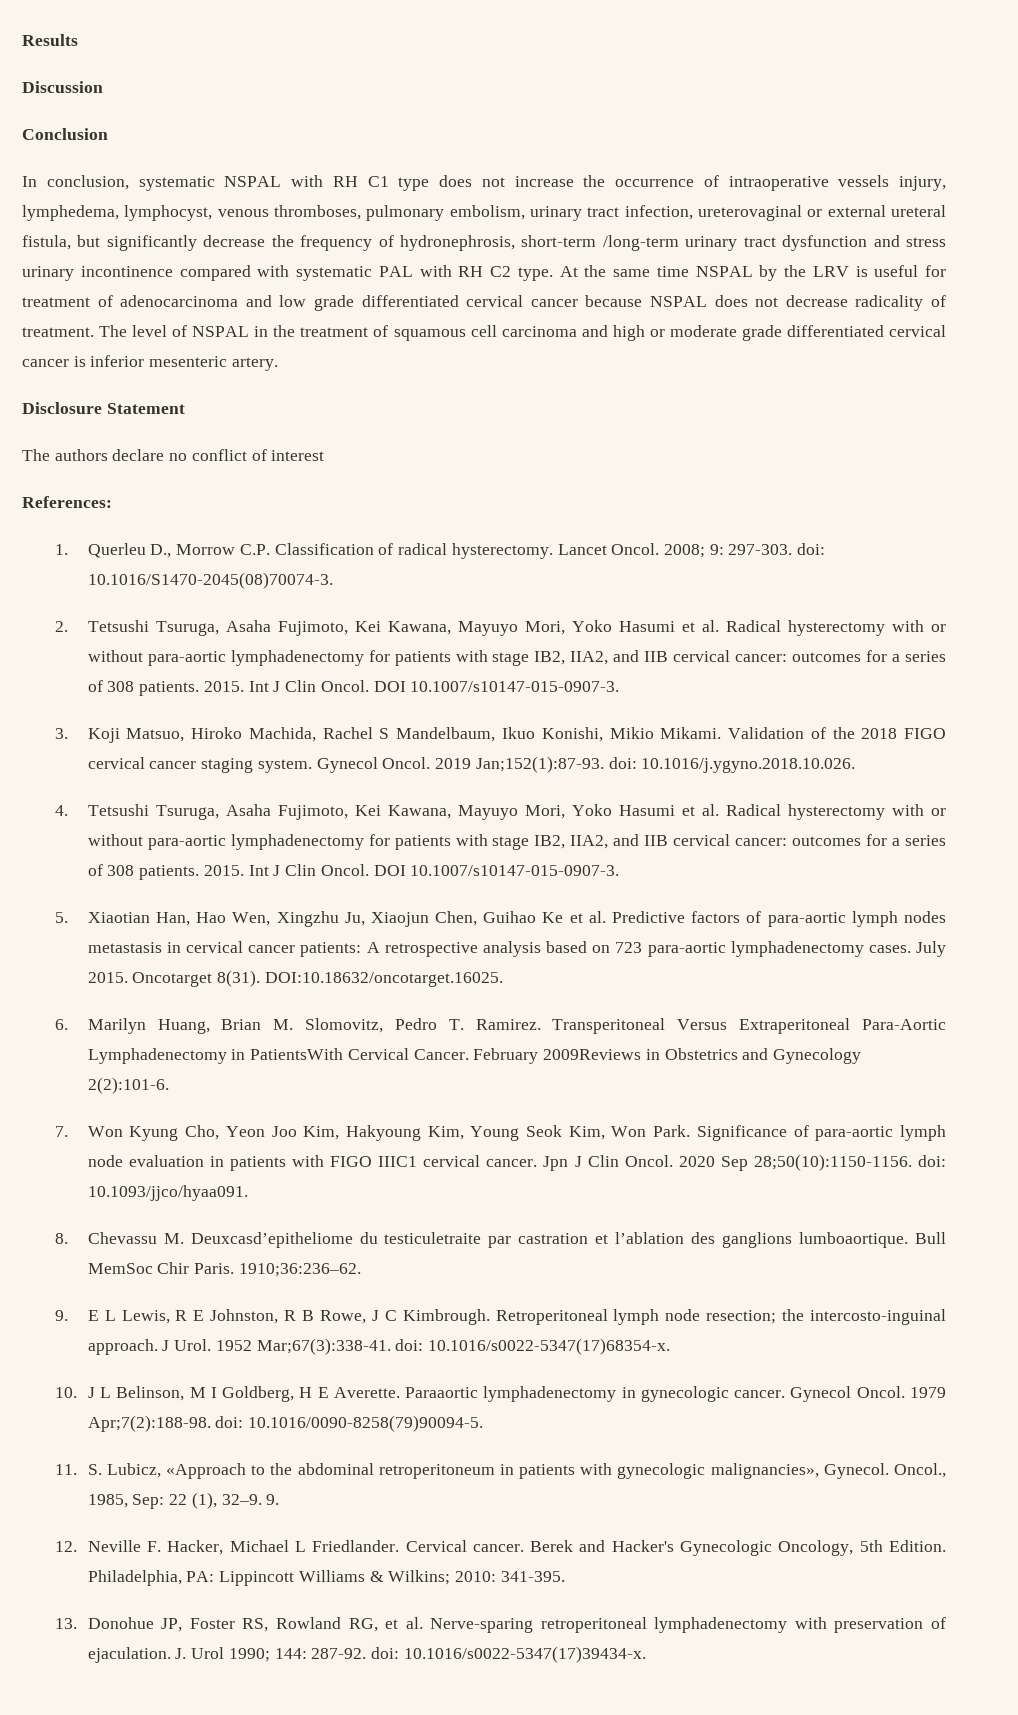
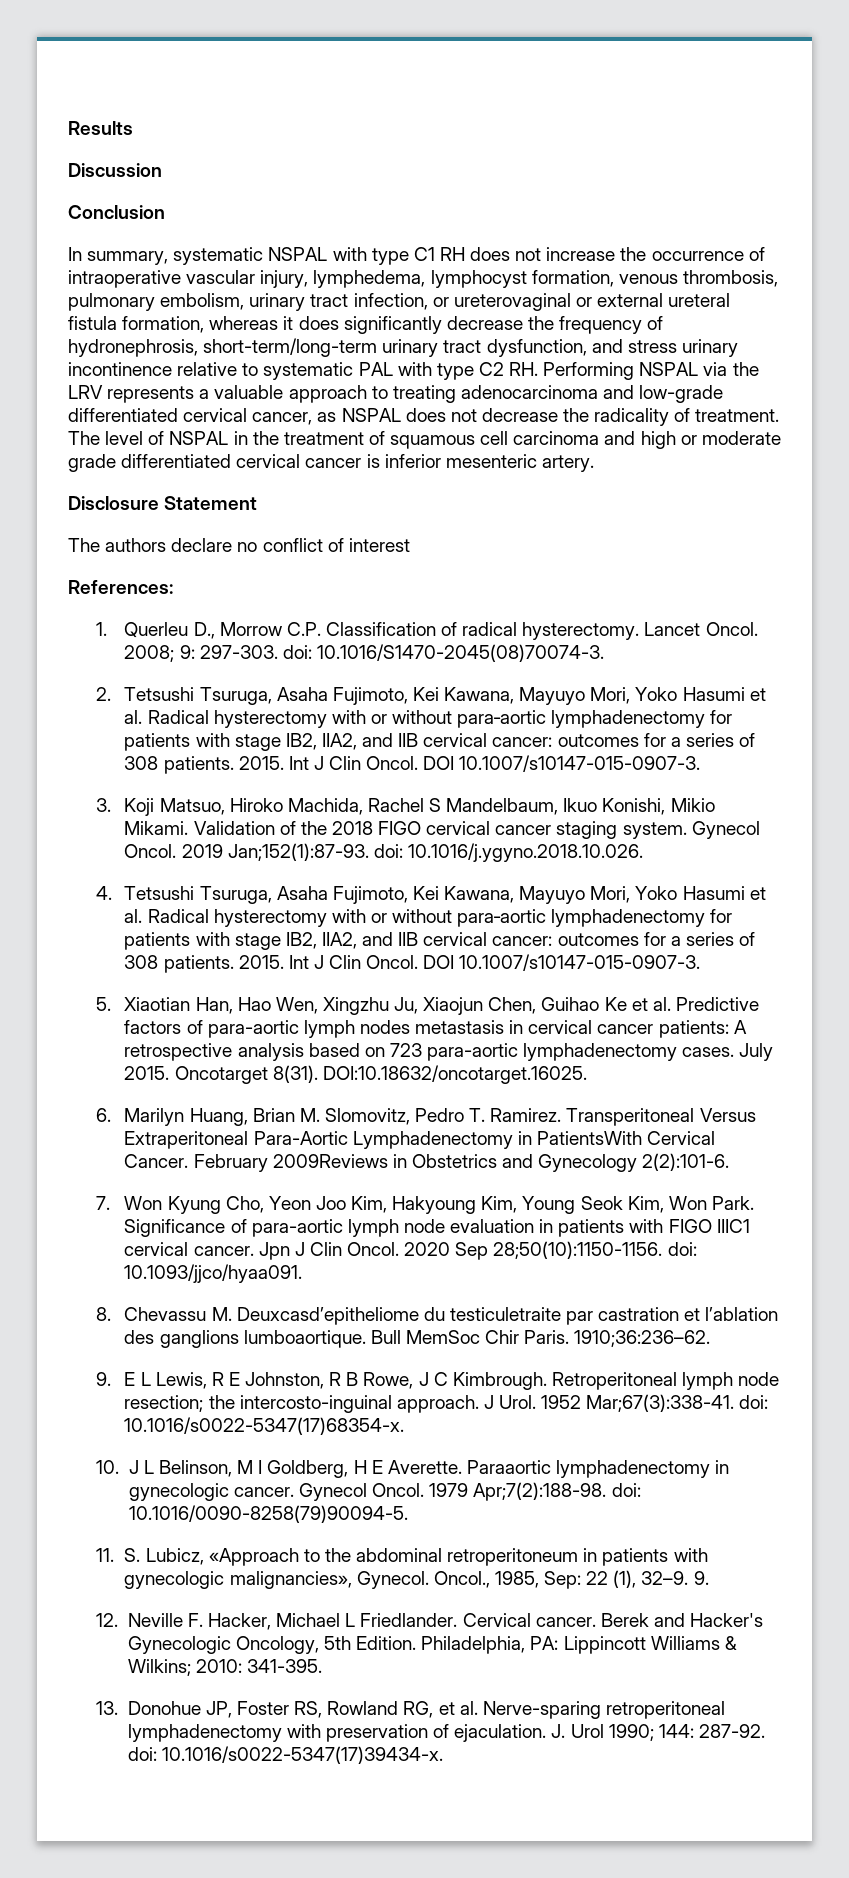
[46,175,129,190] conclusion, -> [87,251,169,265] summary,
[332,176,430,191] RH C1 type -> [371,247,465,265] type C1 RH
[838,175,890,187] vessels -> [186,270,256,284] vascular
[124,205,361,221] lymphocyst, venous thromboses, -> [430,270,778,288] lymphocyst formation, venous thrombosis,
(693, 212) none -> [432,297,449,307] or
[22,235,101,250] fistula, but -> [68,316,339,333] fistula formation, whereas it does
[521,235,868,251] short-term /long-term urinary tract dysfunction -> [203,338,587,357] short-term/long-term urinary tract dysfunction,
[179,265,290,281] compared with -> [177,362,259,376] relative to
[458,265,946,281] [22,295,643,311] RH C2 type. At the same time NSPAL by the LRV is useful for treatment of adenocarcinoma and low grade differentiated cervical cancer because -> [436,362,759,380] [68,385,724,403] [68,408,337,425] type C2 RH. Performing NSPAL via the LRV represents a valuable approach to treating adenocarcinoma and low-grade differentiated cervical cancer, as
(848, 301) none -> [563,408,590,422] the

